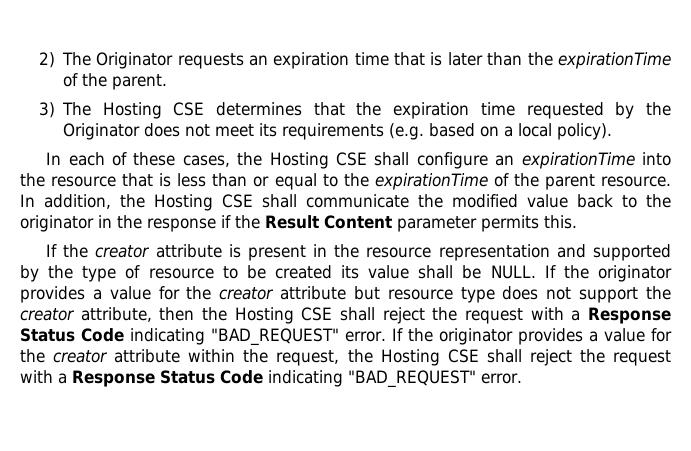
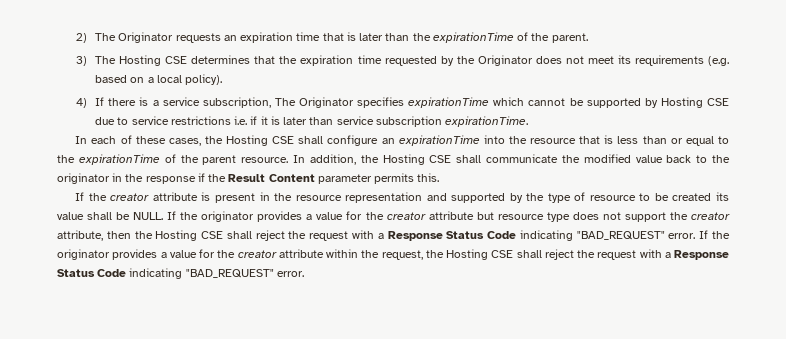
(612, 131) none -> [76,97,729,108] [95,116,529,127] // 4) If there is a service subscription, The Originator specifies expirationTime which cannot be supported by Hosting CSE due to service restrictions i.e. if it is later than service subscription expirationTime.

